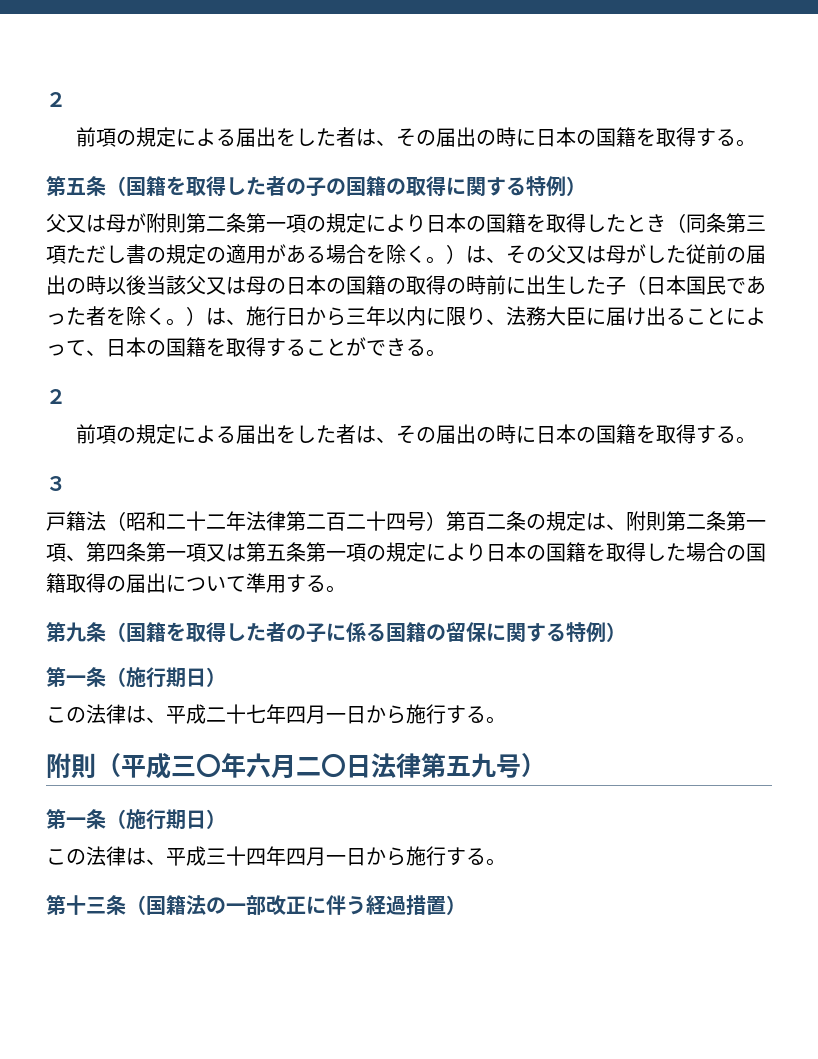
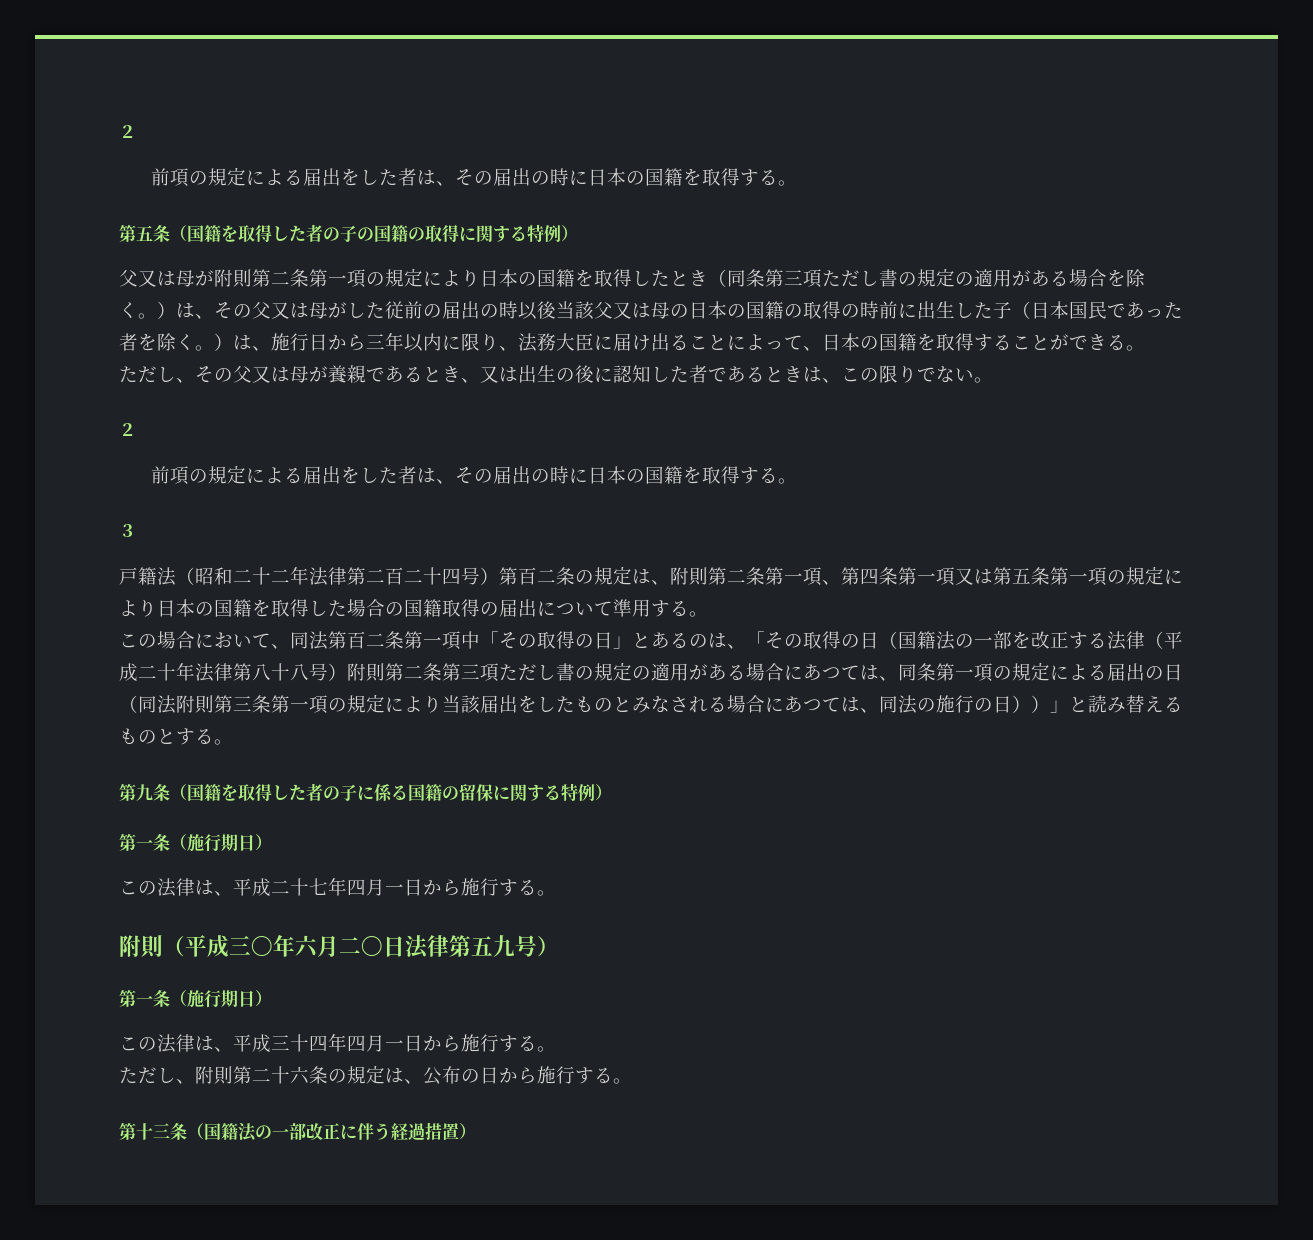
(446, 353) none -> [119,365,993,383] // ただし、その父又は母が養親であるとき、又は出生の後に認知した者であるときは、この限りでない。
(346, 589) none -> [119,631,1183,650] [119,662,1183,682] [119,694,1183,714] [119,728,233,745] // この場合において、同法第百二条第一項中「その取得の日」とあるのは、「その取得の日（国籍法の一部を改正する法律（平成二十年法律第八十八号）附則第二条第三項ただし書の規定の適用がある場合にあつては、同条第一項の規定による届出の日（同法附則第三条第一項の規定により当該届出をしたものとみなされる場合にあつては、同法の施行の日））」と読み替えるものとする。
(506, 862) none -> [119,1065,632,1085] // ただし、附則第二十六条の規定は、公布の日から施行する。

